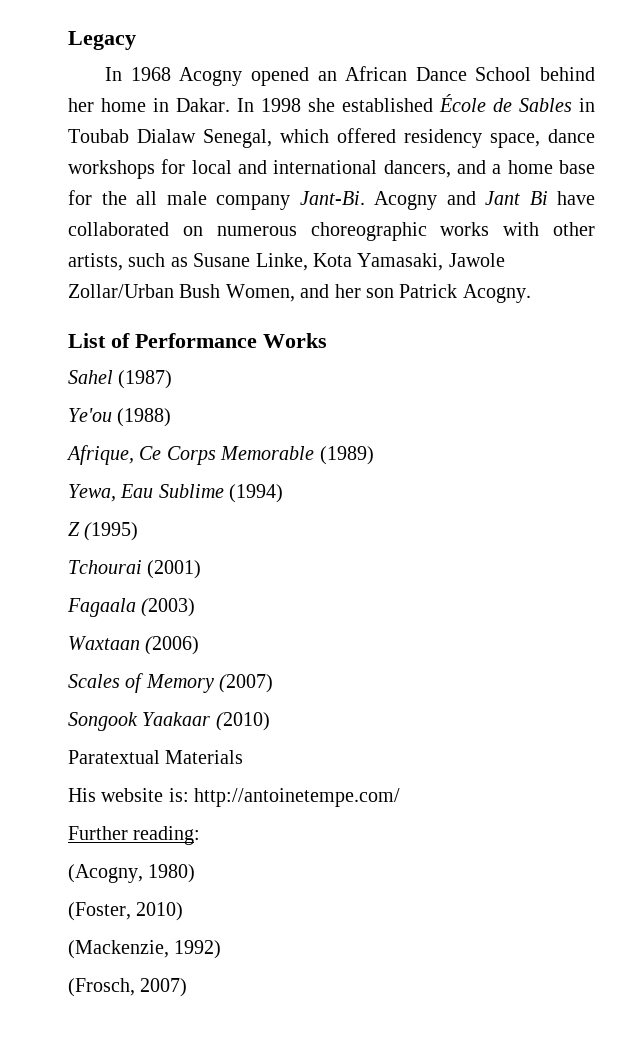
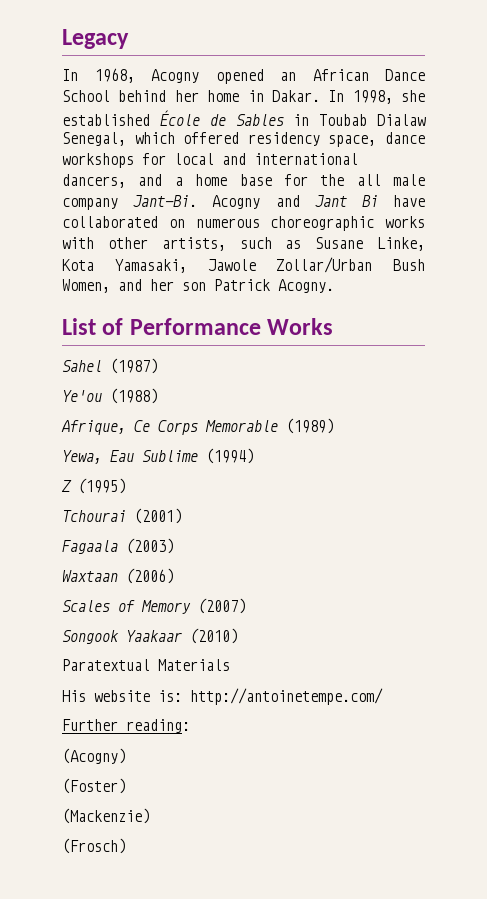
[130,67,171,81] 1968 -> [94,68,135,83] 1968,
[261,98,301,112] 1998 -> [352,90,393,104] 1998,
[68,864,196,883] [68,902,184,921] [68,940,222,959] [68,978,188,997] (Acogny, 1980) // (Foster, 2010) // (Mackenzie, 1992) // (Frosch, 2007) -> [62,748,126,764] [62,778,126,794] [62,808,150,824] [62,838,126,854] (Acogny) // (Foster) // (Mackenzie) // (Frosch)

